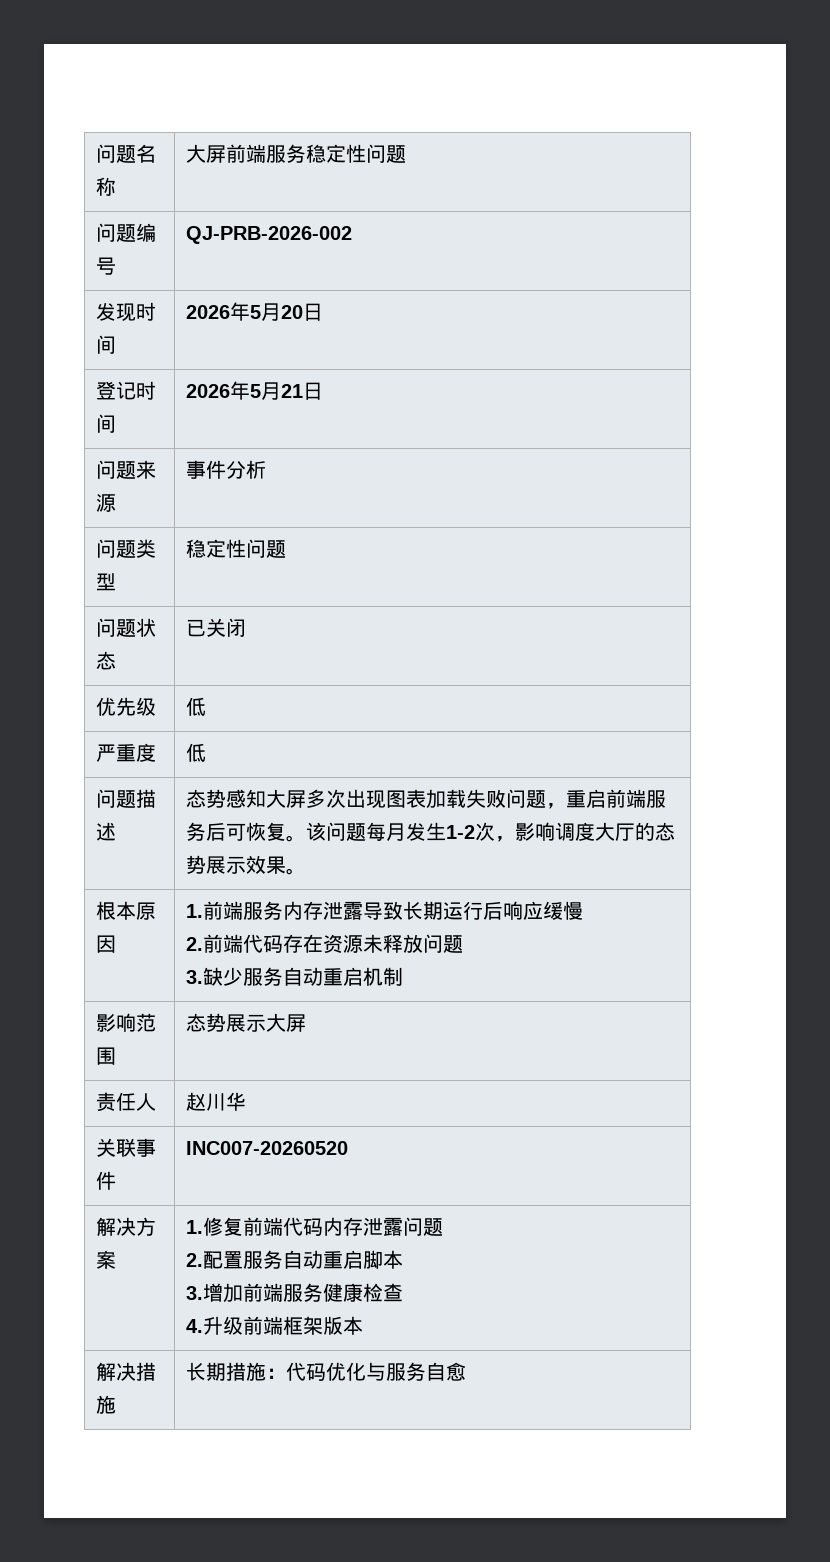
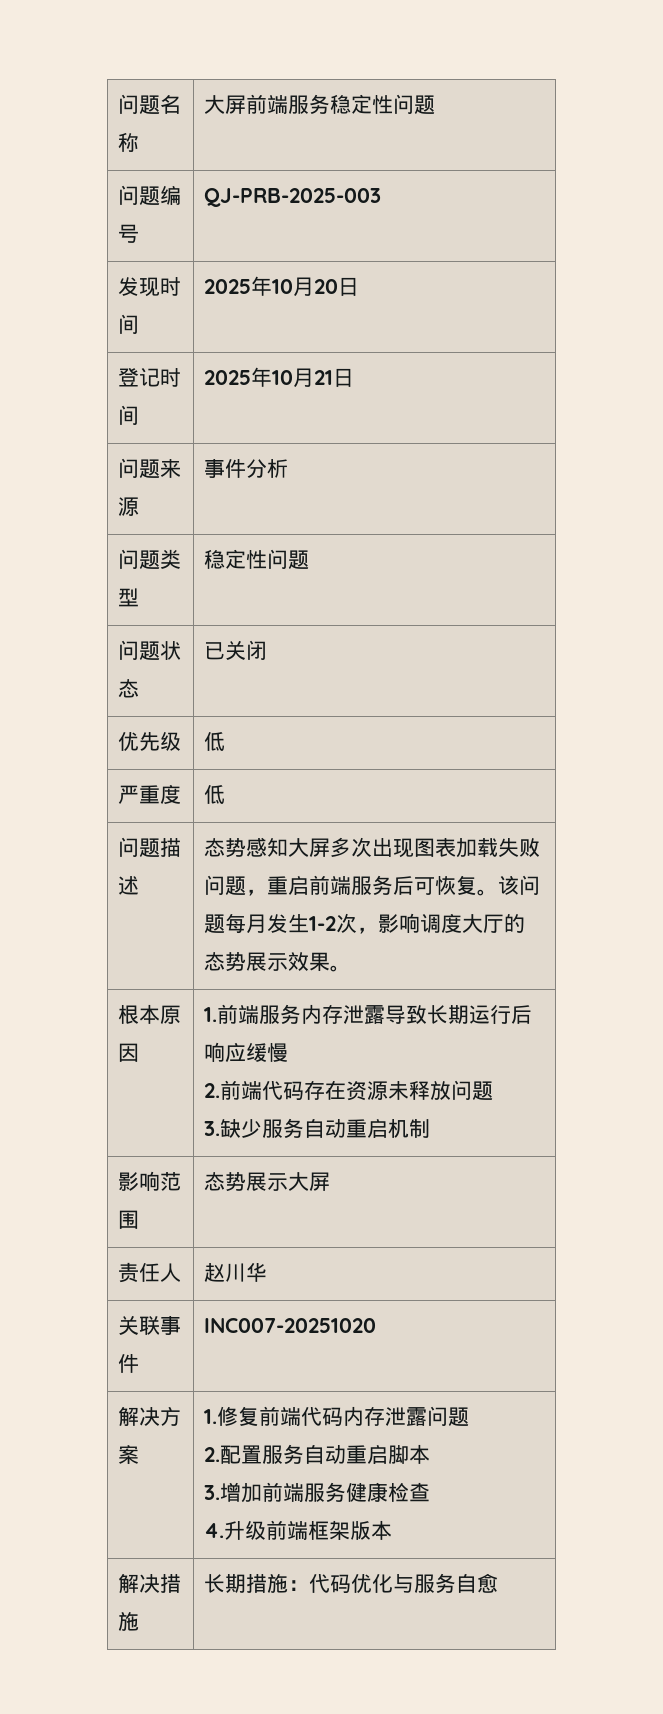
[186,226,353,244] QJ-PRB-2026-002 -> [204,188,382,207] QJ-PRB-2025-003
[186,302,262,321] 2026年5 -> [204,276,294,296] 2025年10
[186,381,262,400] 2026年5 -> [204,367,294,387] 2025年10
[186,1141,349,1155] INC007-20260520 -> [204,1318,377,1333] INC007-20251020

